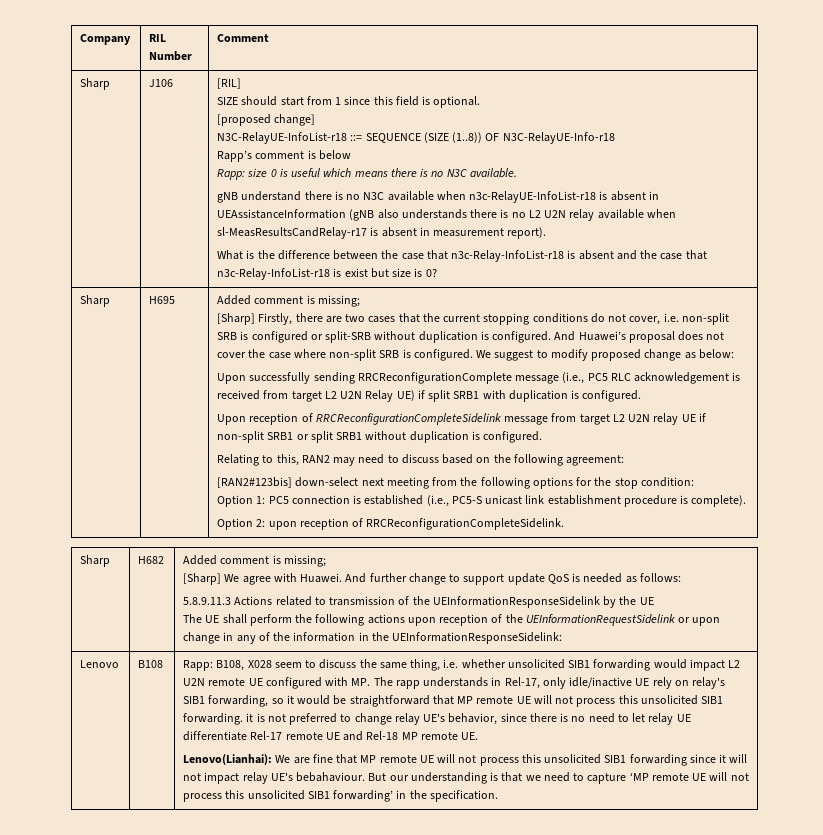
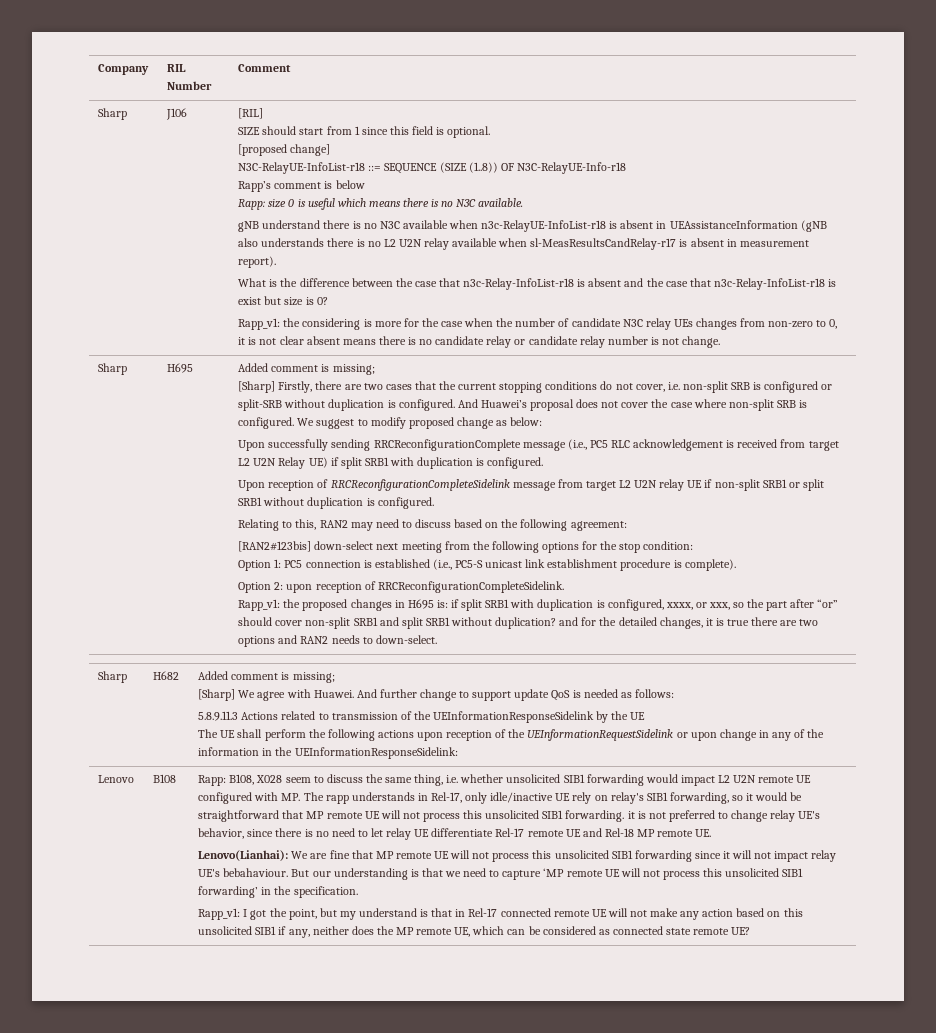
(437, 273) none -> [238,318,838,330] [238,336,721,348] // Rapp_v1: the considering is more for the case when the number of candidate N3C relay UEs changes from non-zero to 0, it is not clear absent means there is no candidate relay or candidate relay number is not change.
(565, 524) none -> [238,599,839,611] [238,617,819,629] [238,635,437,647] // Rapp_v1: the proposed changes in H695 is: if split SRB1 with duplication is configured, xxxx, or xxx, so the part after “or” should cover non-split SRB1 and split SRB1 without duplication? and for the detailed changes, it is true there are two options and RAN2 needs to down-select.
(498, 796) none -> [198,908,803,920] [198,926,751,938] // Rapp_v1: I got the point, but my understand is that in Rel-17 connected remote UE will not make any action based on this unsolicited SIB1 if any, neither does the MP remote UE, which can be considered as connected state remote UE?

